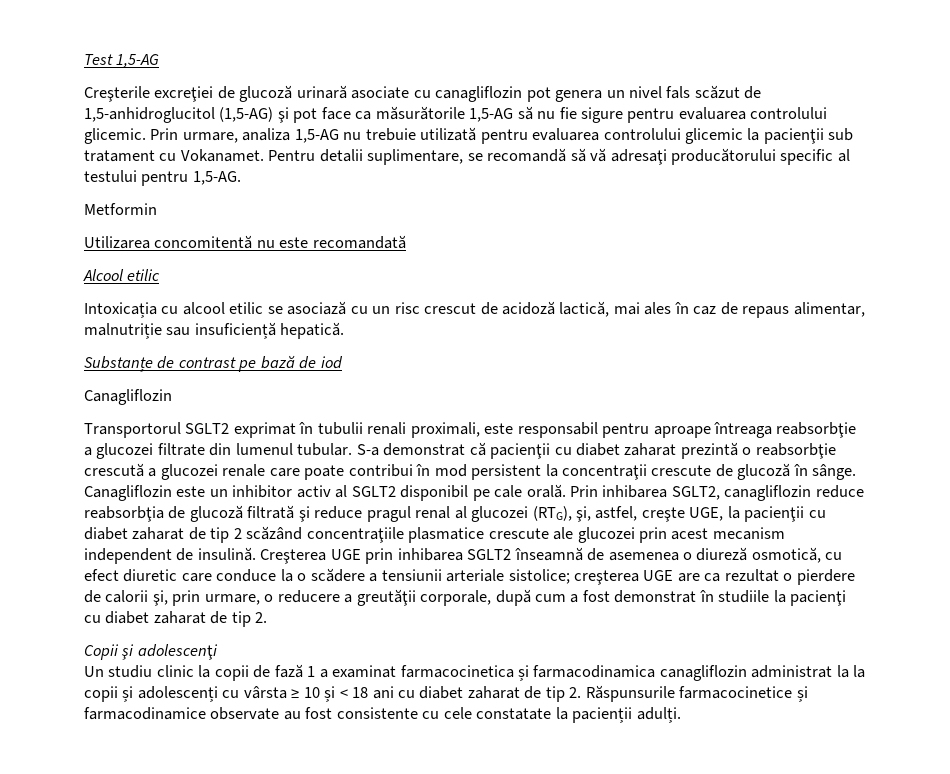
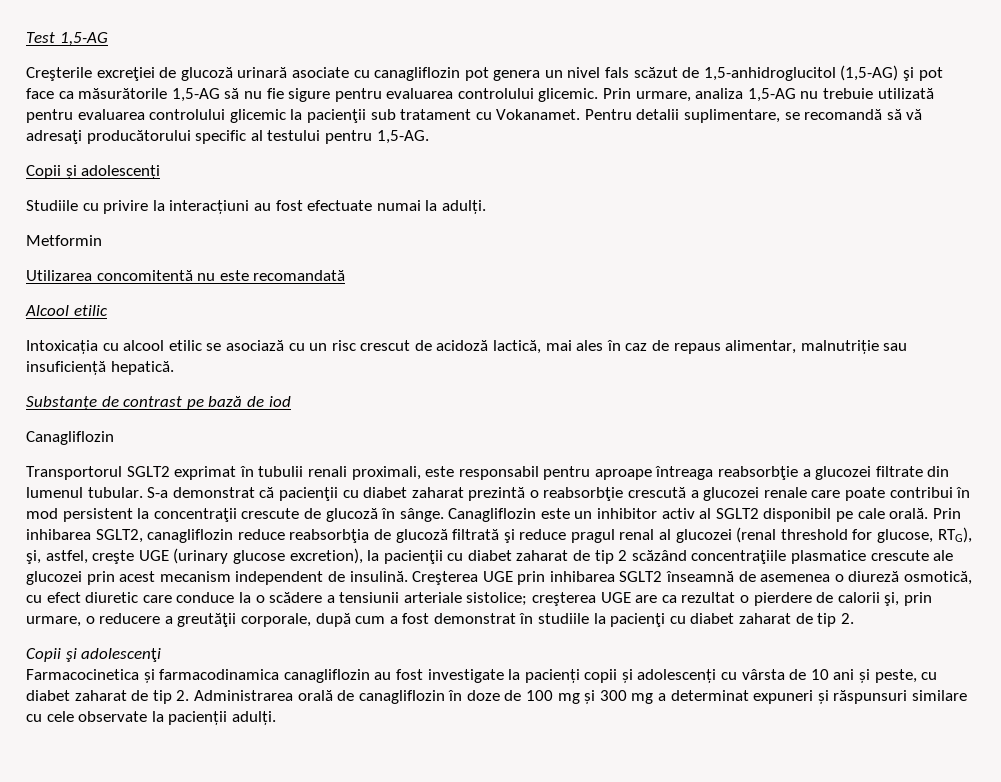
(241, 178) none -> [26,165,161,179] [26,200,486,214] // Copii și adolescenți // Studiile cu privire la interacțiuni au fost efectuate numai la adulți.
[532,506,724,522] (RTG), şi, astfel, creşte UGE, -> [736,527,972,543] [26,548,363,564] (renal threshold for glucose, RTG), şi, astfel, creşte UGE (urinary glucose excretion),
[84,664,866,681] Un studiu clinic la copii de fază 1 a examinat farmacocinetica și farmacodinamica canagliflozin administrat la la -> [26,669,580,683] Farmacocinetica și farmacodinamica canagliflozin au fost investigate la pacienți
[291,685,808,702] [84,707,418,720] ≥ 10 și < 18 ani cu diabet zaharat de tip 2. Răspunsurile farmacocinetice și farmacodinamice observate au fost consistente -> [789,669,938,683] [26,690,967,704] de 10 ani și peste, cu diabet zaharat de tip 2. Administrarea orală de canagliflozin în doze de 100 mg și 300 mg a determinat expuneri și răspunsuri similare
[476,708,552,720] constatate -> [78,711,148,722] observate

